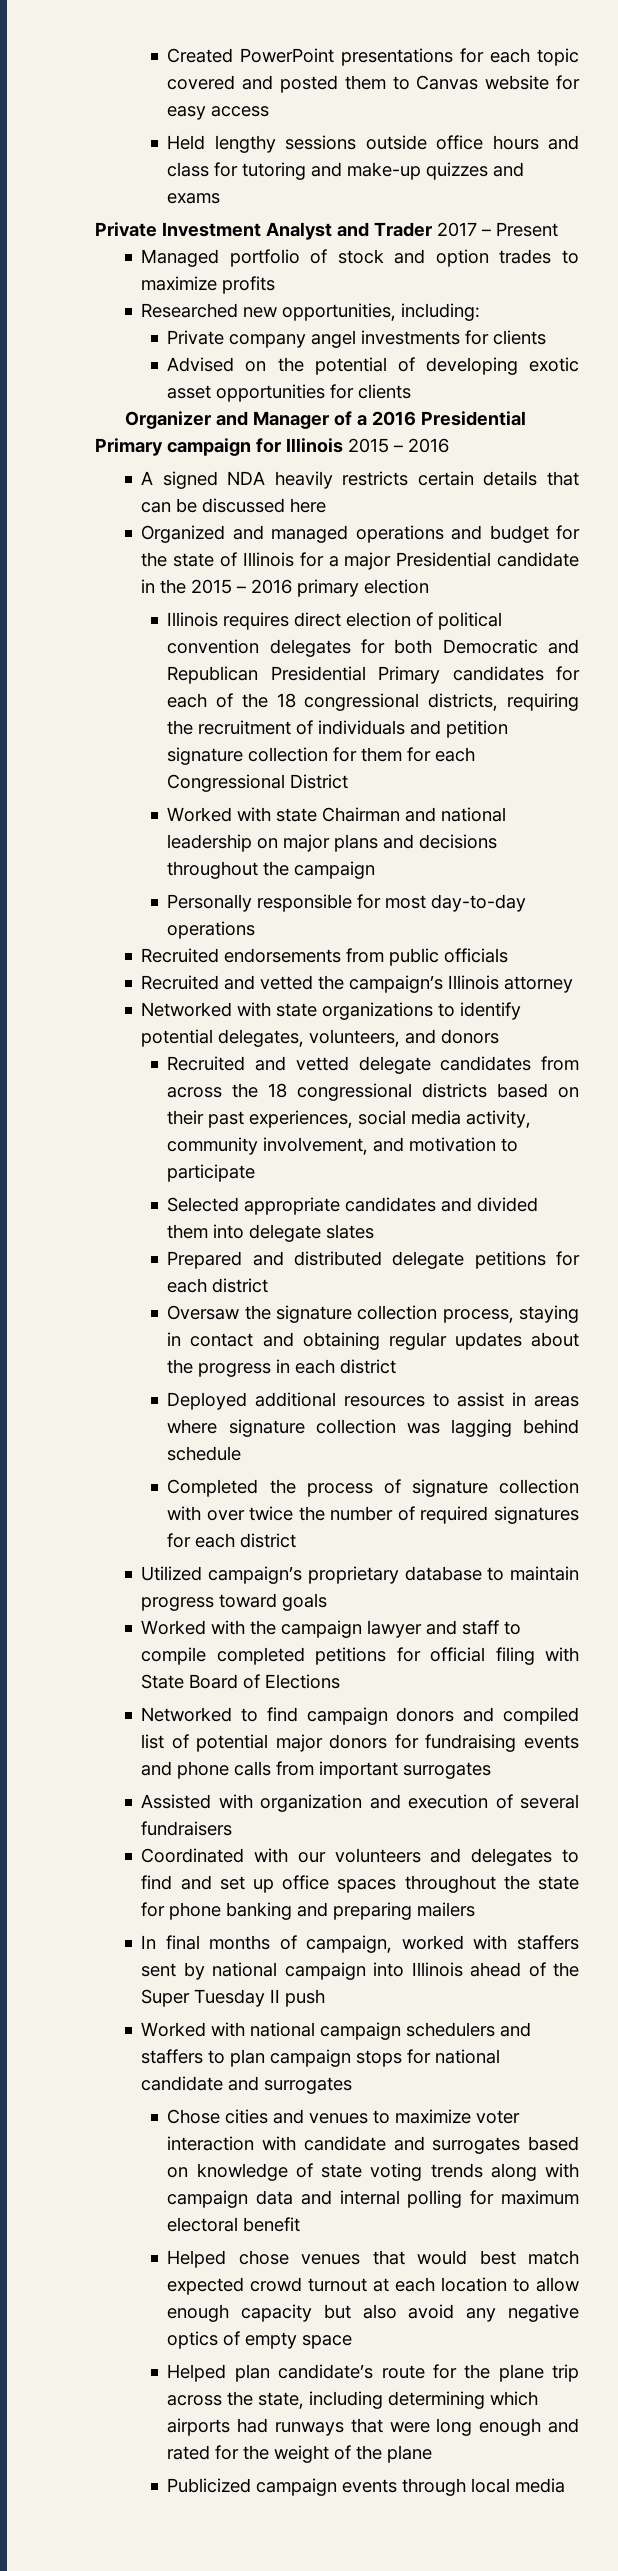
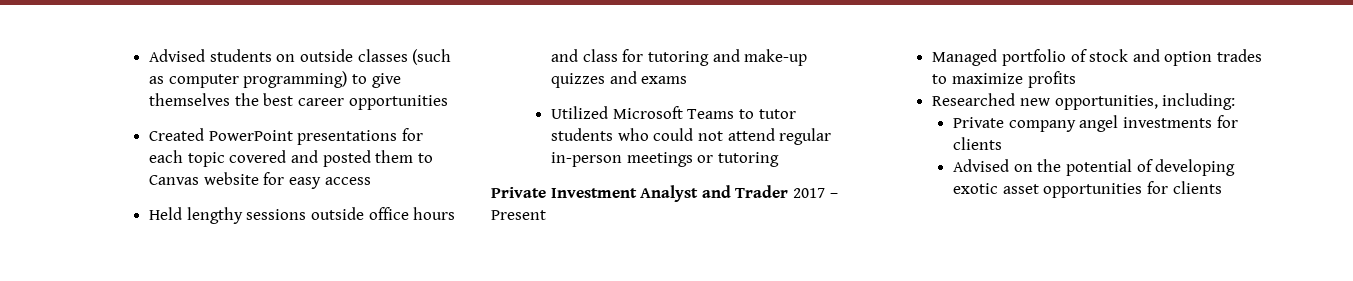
(167, 55) none -> [149,49,452,65] [149,71,401,88] [149,93,448,110] Advised students on outside classes (such as computer programming) to give themselves the best career opportunities //
(221, 198) none -> [551,106,796,119] [551,128,832,145] [551,152,779,167] // Utilized Microsoft Teams to tutor students who could not attend regular in-person meetings or tutoring
[125,411,527,429] [95,438,449,456] [141,471,579,489] [141,498,327,513] [141,525,580,543] [141,552,579,570] [141,579,430,597] [167,612,503,630] [167,639,579,657] [167,666,580,684] [167,693,579,711] [167,720,509,738] [167,747,476,765] [167,774,349,792] [167,807,507,822] [167,834,498,852] [167,861,376,879] [167,894,527,912] [167,921,256,939] [141,948,509,966] [141,975,574,993] [141,1002,522,1020] [141,1029,500,1047] [167,1056,579,1074] [167,1083,579,1101] [167,1110,532,1128] [167,1137,519,1155] [167,1164,256,1182] [167,1197,539,1215] [167,1224,375,1242] [167,1251,580,1269] [167,1278,269,1293] [167,1305,579,1323] [167,1332,579,1350] [167,1359,397,1377] [167,1392,580,1410] [167,1419,579,1437] [167,1446,242,1461] [167,1479,579,1497] [167,1506,579,1524] [167,1533,297,1548] [141,1566,579,1584] [141,1593,328,1611] [141,1620,522,1638] [141,1647,579,1665] [141,1674,341,1689] [141,1707,580,1725] [141,1734,579,1752] [141,1761,492,1779] [141,1794,579,1812] [141,1821,233,1836] [141,1848,580,1866] [141,1875,579,1893] [141,1902,476,1920] [141,1935,579,1953] [141,1962,579,1980] [141,1989,326,2007] [141,2022,532,2040] [141,2049,501,2067] [141,2076,353,2094] [167,2109,521,2124] [167,2136,579,2154] [167,2163,580,2181] [167,2190,579,2208] [167,2217,301,2232] [167,2250,579,2268] [167,2277,580,2295] [167,2304,579,2322] [167,2331,353,2349] [167,2364,579,2382] [167,2391,539,2409] [167,2418,579,2436] [167,2445,433,2463] [167,2478,566,2496] // Organizer and Manager of a 2016 Presidential Primary campaign for Illinois 2015 – 2016 // A signed NDA heavily restricts certain details that can be discussed here // Organized and managed operations and budget for the state of Illinois for a major Presidential candidate in the 2015 – 2016 primary election // Illinois requires direct election of political convention delegates for both Democratic and Republican Presidential Primary candidates for each of the 18 congressional districts, requiring the recruitment of individuals and petition signature collection for them for each Congressional District // Worked with state Chairman and national leadership on major plans and decisions throughout the campaign // Personally responsible for most day-to-day operations // Recruited endorsements from public officials // Recruited and vetted the campaign’s Illinois attorney // Networked with state organizations to identify potential delegates, volunteers, and donors // Recruited and vetted delegate candidates from across the 18 congressional districts based on their past experiences, social media activity, community involvement, and motivation to participate // Selected appropriate candidates and divided them into delegate slates // Prepared and distributed delegate petitions for each district // Oversaw the signature collection process, staying in contact and obtaining regular updates about the progress in each district // Deployed additional resources to assist in areas where signature collection was lagging behind schedule // Completed the process of signature collection with over twice the number of required signatures for each district // Utilized campaign’s proprietary database to maintain progress toward goals // Worked with the campaign lawyer and staff to compile completed petitions for official filing with State Board of Elections // Networked to find campaign donors and compiled list of potential major donors for fundraising events and phone calls from important surrogates // Assisted with organization and execution of several fundraisers // Coordinated with our volunteers and delegates to find and set up office spaces throughout the state for phone banking and preparing mailers // In final months of campaign, worked with staffers sent by national campaign into Illinois ahead of the Super Tuesday II push // Worked with national campaign schedulers and staffers to plan campaign stops for national candidate and surrogates // Chose cities and venues to maximize voter interaction with candidate and surrogates based on knowledge of state voting trends along with campaign data and internal polling for maximum electoral benefit // Helped chose venues that would best match expected crowd turnout at each location to allow enough capacity but also avoid any negative optics of empty space // Helped plan candidate’s route for the plane trip across the state, including determining which airports had runways that were long enough and rated for the weight of the plane // Publicized campaign events through local media -> (1222, 187) none

